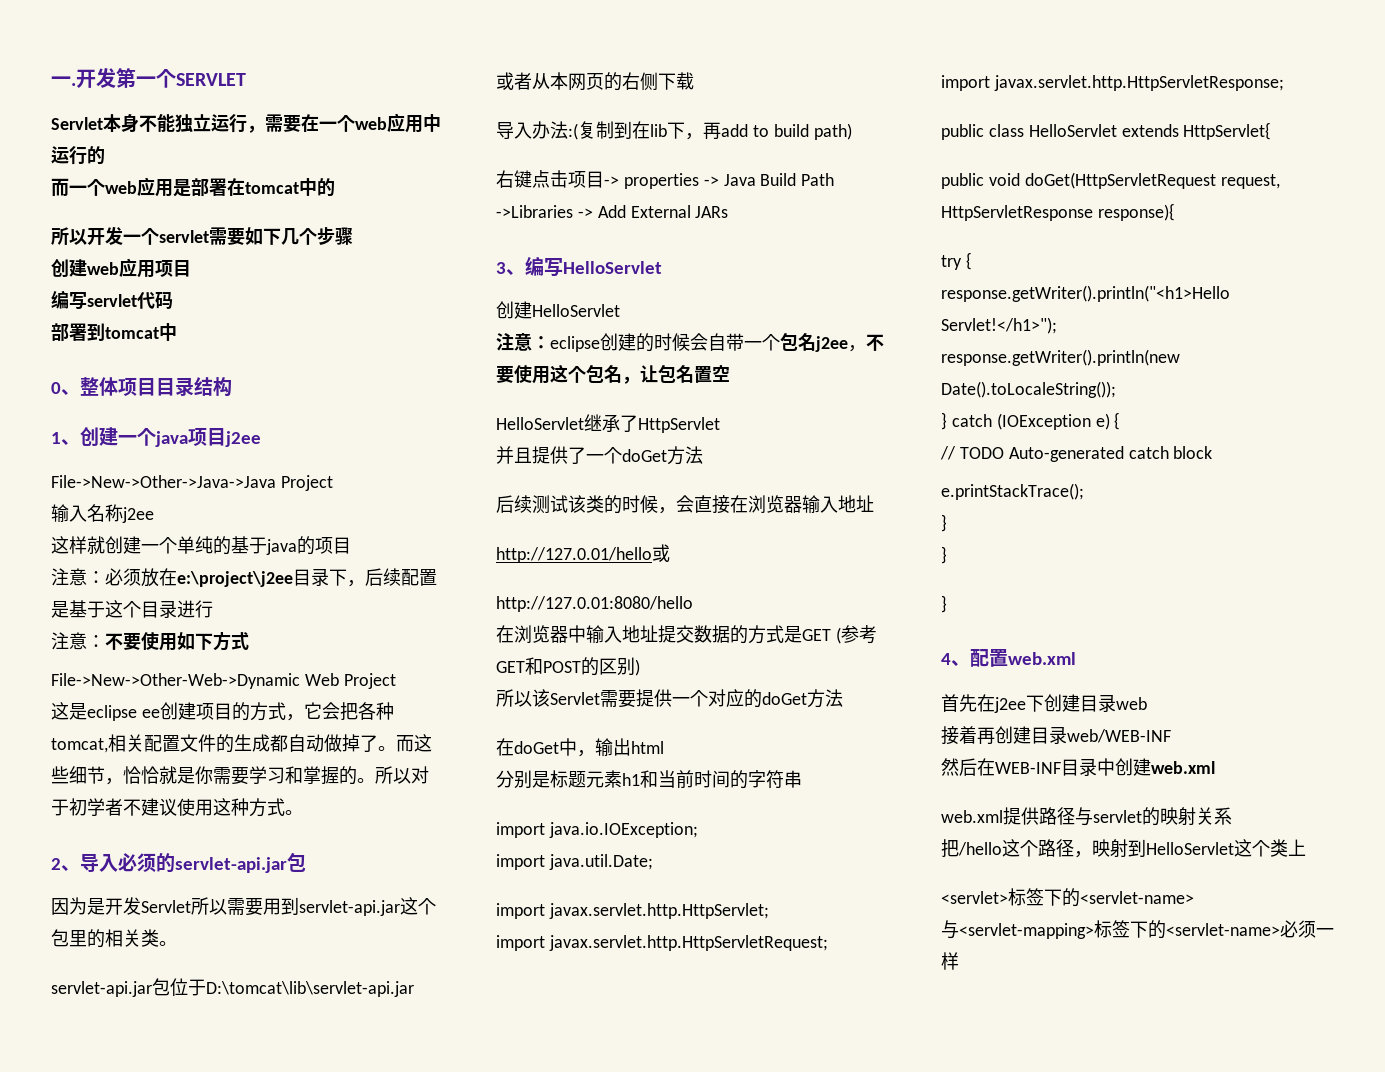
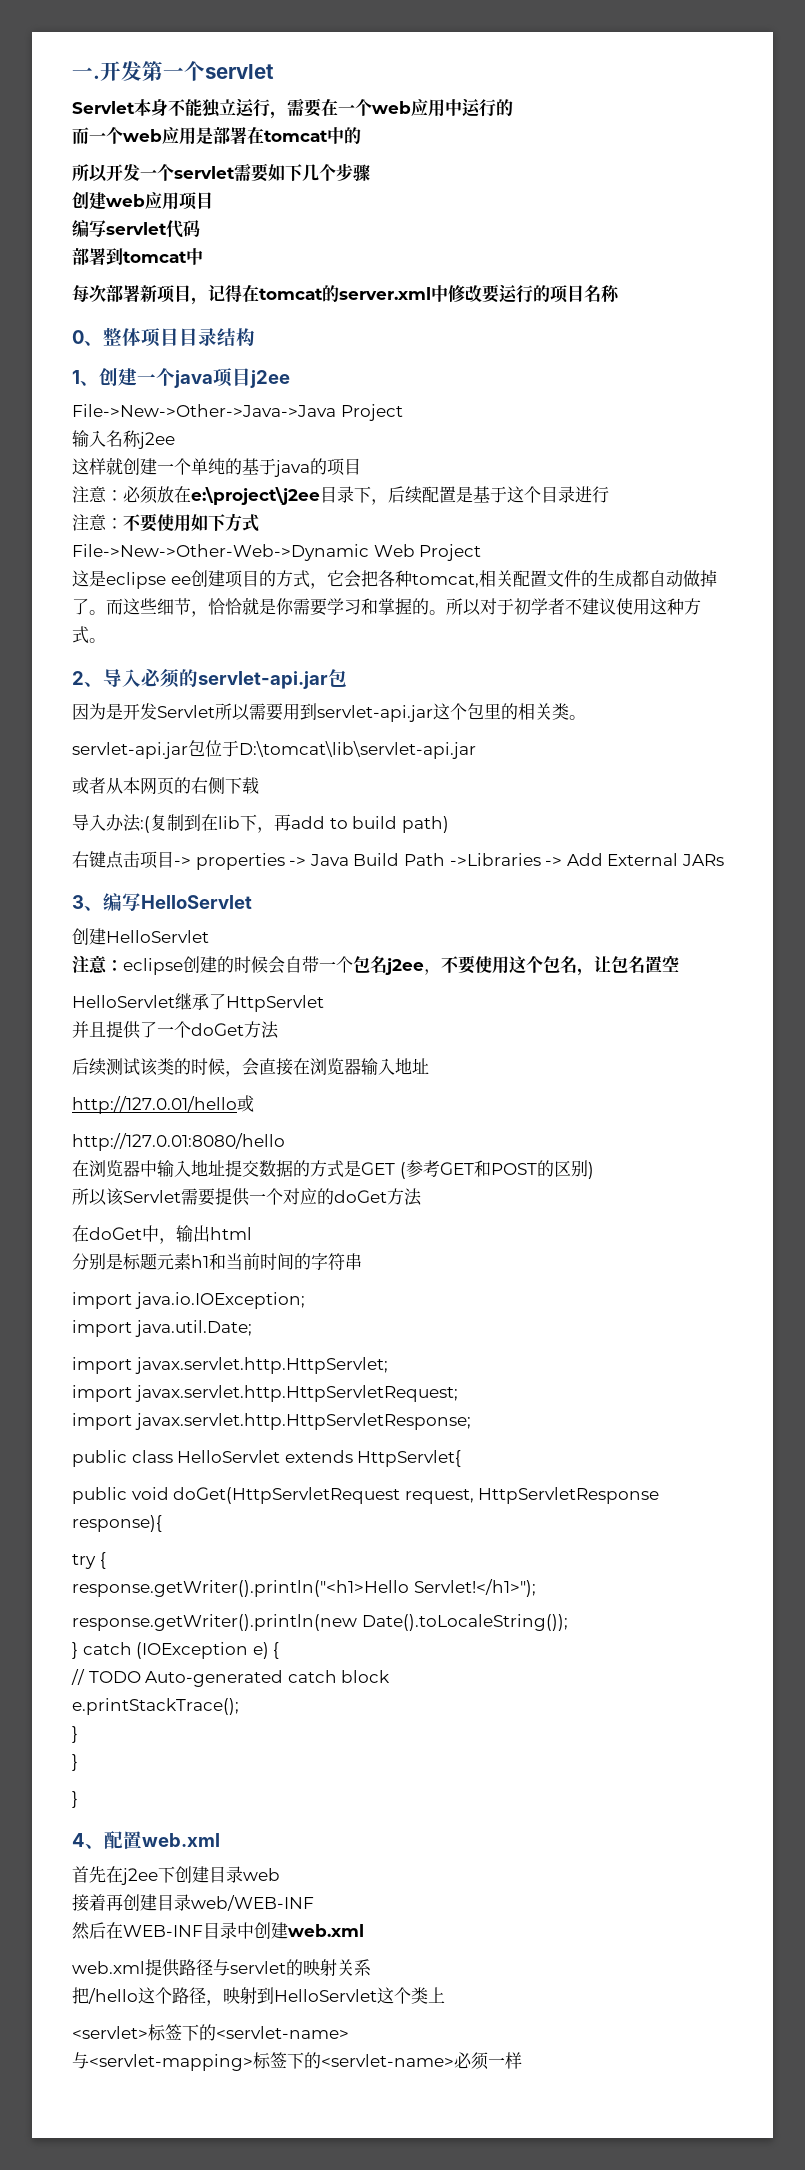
[176,73,246,86] SERVLET -> [205,64,274,79] servlet
(177, 332) none -> [72,284,620,305] // 每次部署新项目，记得在tomcat的server.xml中修改要运行的项目名称

